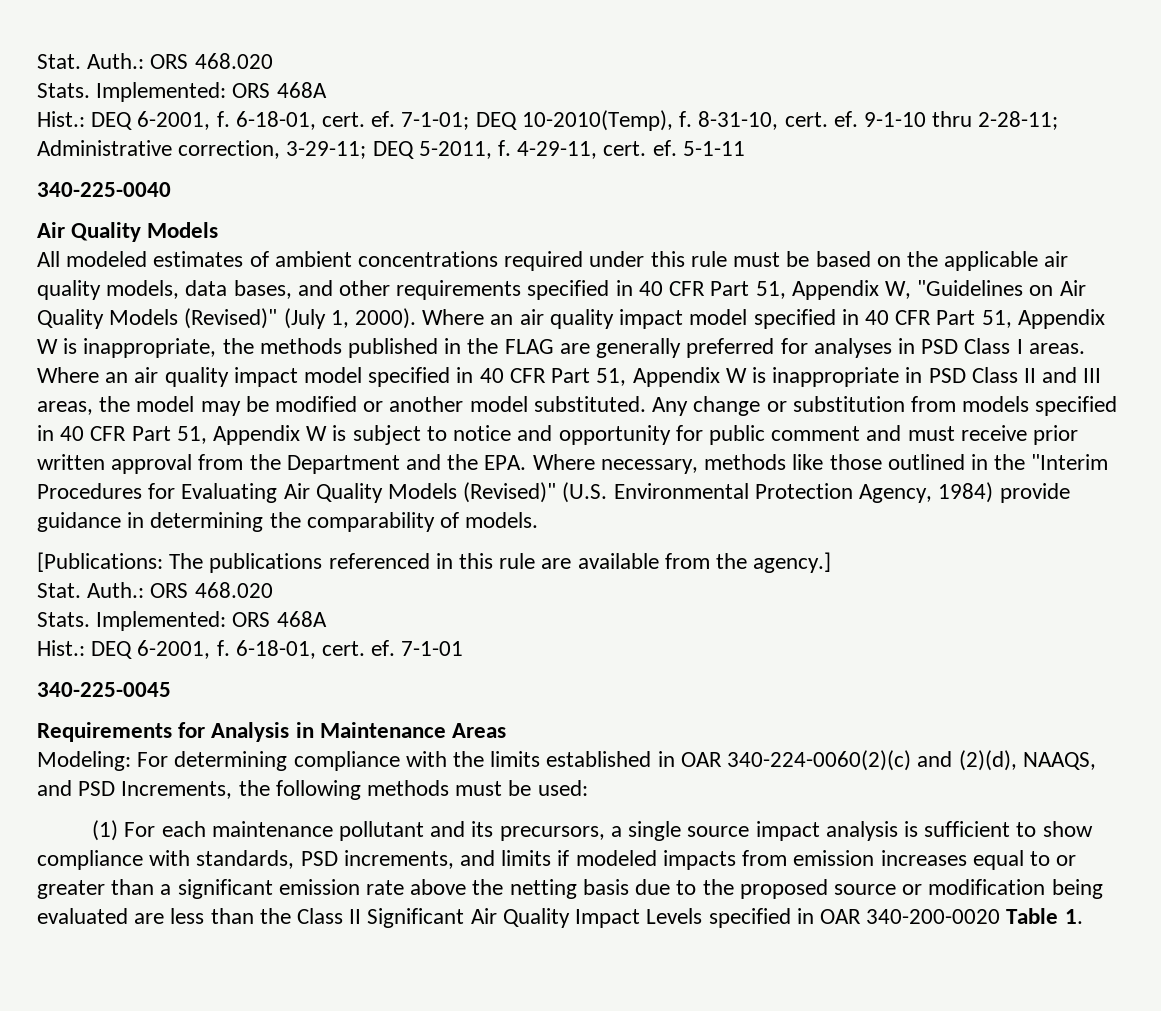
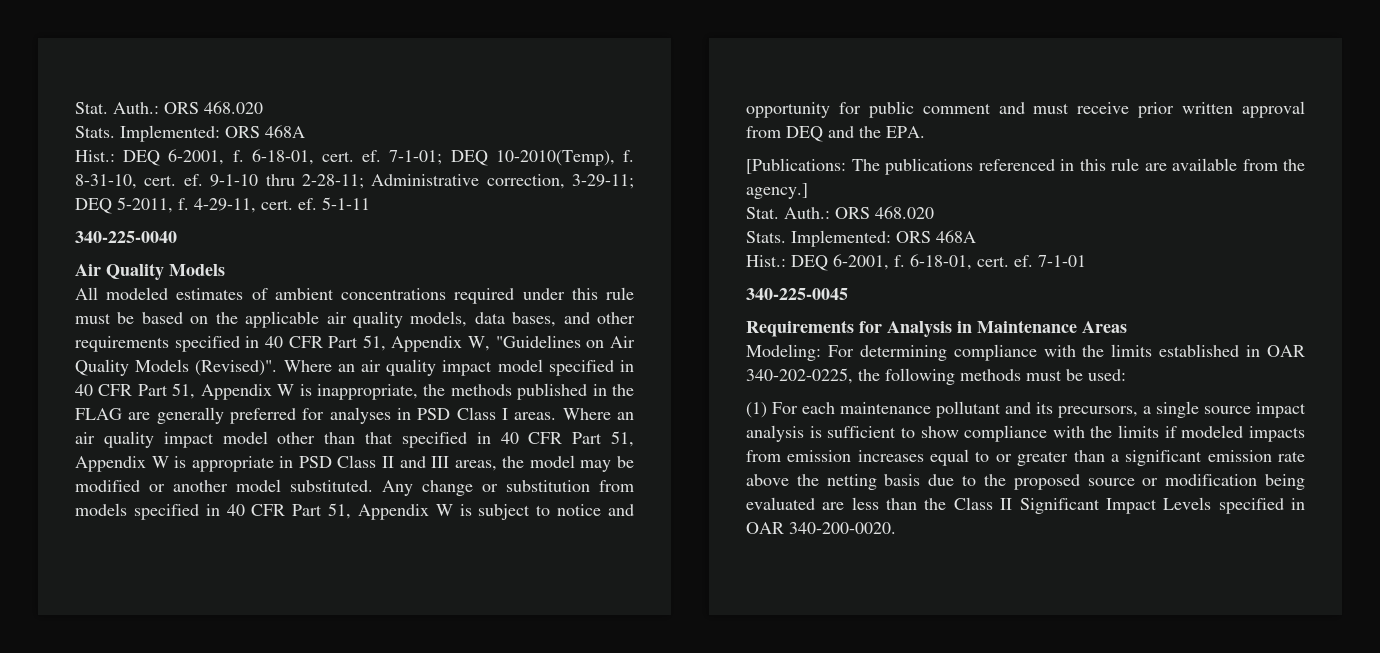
[184,308,417,329] (Revised)" (July 1, 2000). -> [195,360,278,376] (Revised)".
[368,367,900,387] specified in 40 CFR Part 51, Appendix W is inappropriate -> [277,431,634,448] [75,456,274,472] other than that specified in 40 CFR Part 51, Appendix W is appropriate
[249,454,400,474] the Department -> [786,126,823,142] DEQ
[532,454,1109,474] [37,482,1070,503] [37,512,539,532] Where necessary, methods like those outlined in the "Interim Procedures for Evaluating Air Quality Models (Revised)" (U.S. Environmental Protection Agency, 1984) provide guidance in determining the comparability of models. -> (925, 132) none
[727,750,1096,771] [37,780,233,799] 340-224-0060(2)(c) and (2)(d), NAAQS, and PSD Increments, -> [746,368,853,384] 340-202-0225,
[196,850,496,869] standards, PSD increments, and -> [1090,426,1113,438] the
[470,908,570,928] Air Quality -> (1100, 506) none
[866,908,1083,924] 340-200-0020 Table 1. -> [789,522,896,534] 340-200-0020.

